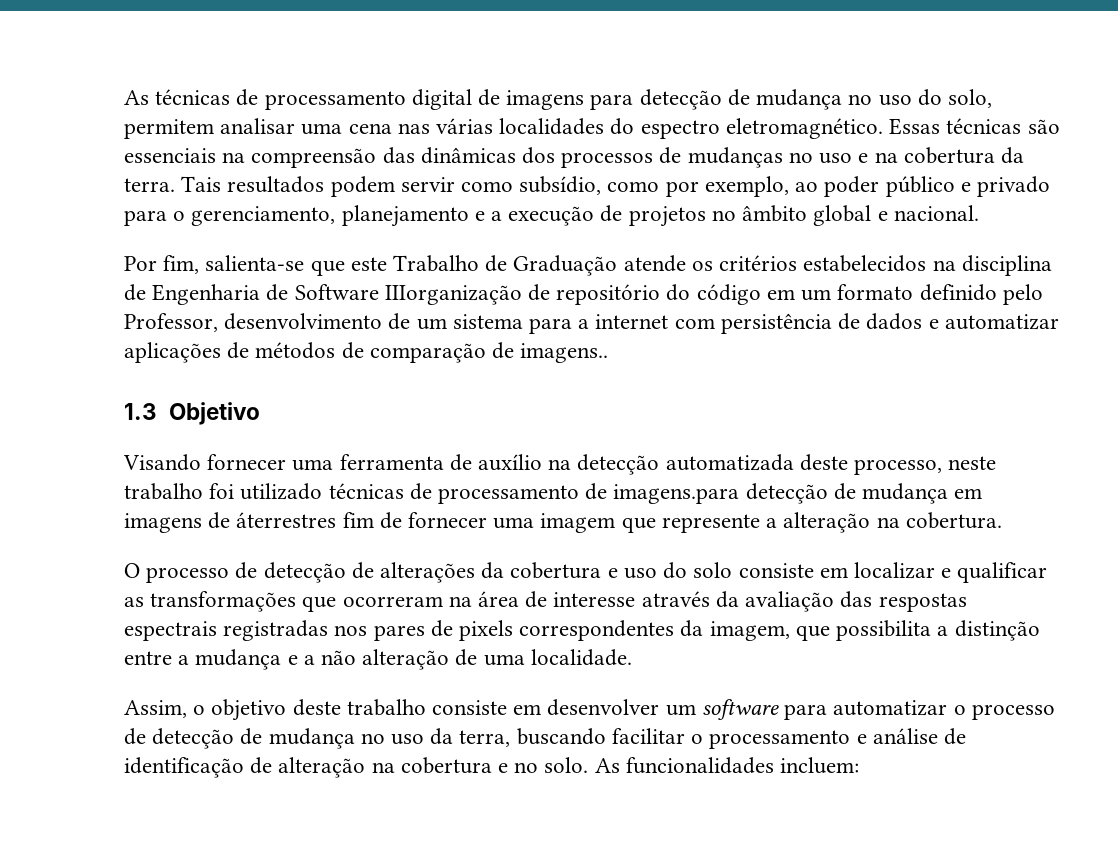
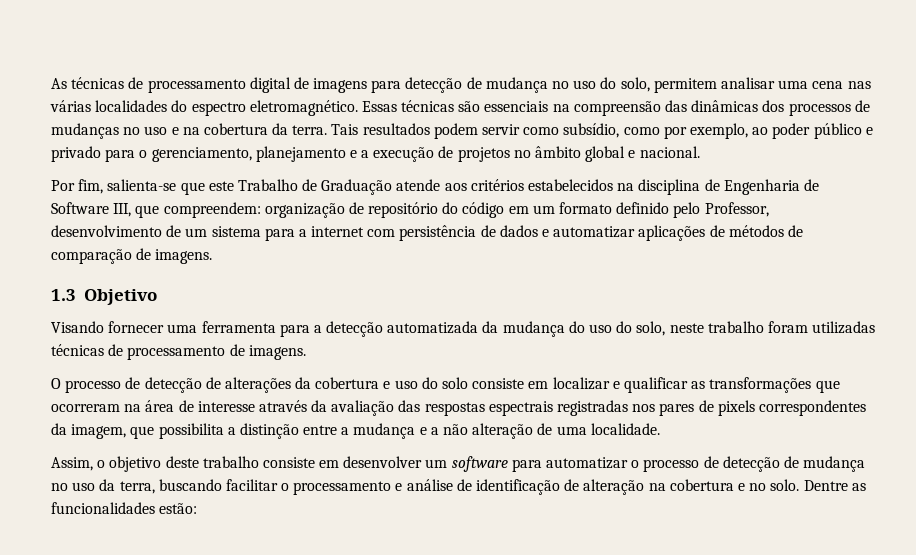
[691,261,713,271] os -> [444,183,467,191] aos
[384,285,522,305] IIIorganização -> [113,202,345,218] III, que compreendem: organização
[520,343,609,363] imagens.. -> [155,249,213,264] imagens.
[449,454,997,475] [124,483,983,504] [124,512,1002,533] de auxílio na detecção automatizada deste processo, neste trabalho foi utilizado técnicas de processamento de imagens.para detecção de mudança em imagens de áterrestres fim de fornecer uma imagem que represente a alteração na cobertura. -> [279,321,876,337] [51,344,306,360] para a detecção automatizada da mudança do uso do solo, neste trabalho foram utilizadas técnicas de processamento de imagens.
[594,757,860,774] As funcionalidades incluem: -> [803,480,866,491] [51,502,198,514] Dentre as funcionalidades estão:

